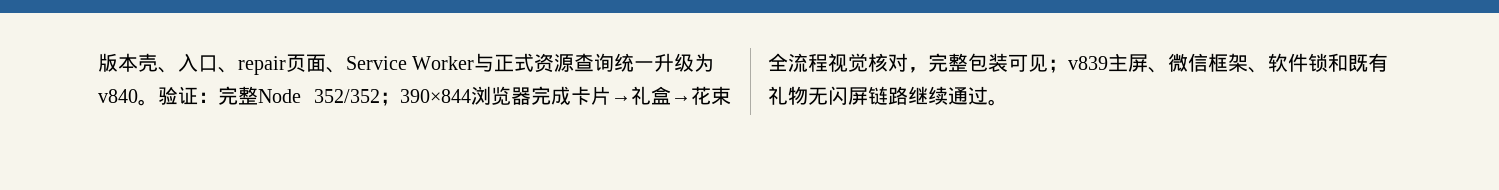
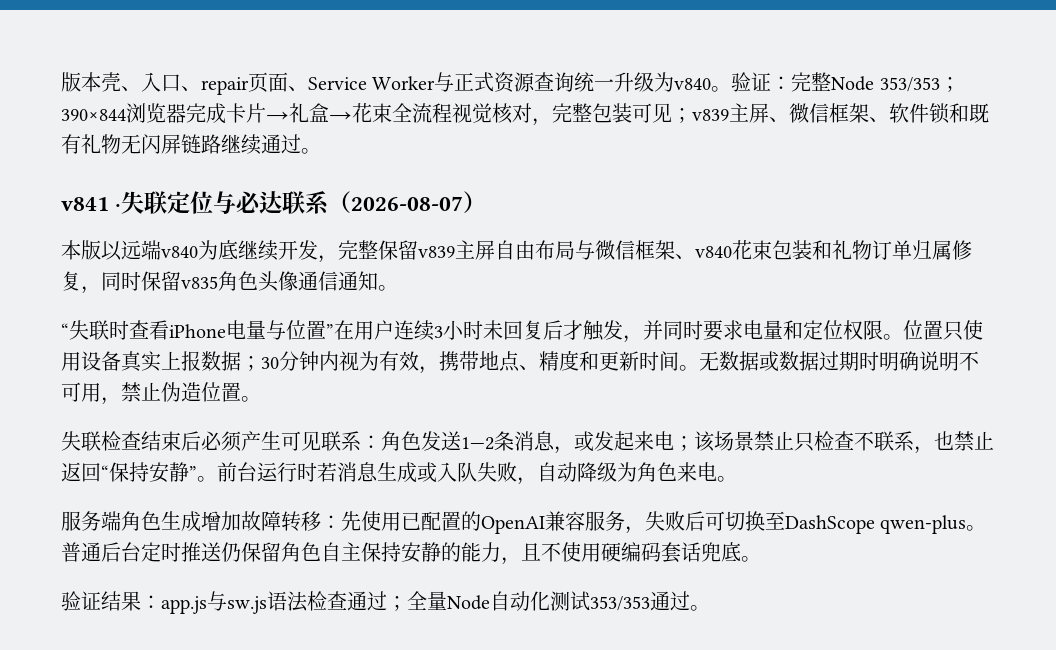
[314,89,380,103] 352/352 -> [879,77,940,92] 353/353
(1008, 102) none -> [61,191,487,215] [61,240,972,263] [61,271,398,294] [61,320,983,343] [61,350,979,374] [61,382,261,405] [61,431,994,454] [61,462,737,485] [61,511,987,534] [61,542,761,565] [61,591,710,614] // v841 ·失联定位与必达联系（2026-08-07） // 本版以远端v840为底继续开发，完整保留v839主屏自由布局与微信框架、v840花束包装和礼物订单归属修复，同时保留v835角色头像通信通知。 // “失联时查看iPhone电量与位置”在用户连续3小时未回复后才触发，并同时要求电量和定位权限。位置只使用设备真实上报数据；30分钟内视为有效，携带地点、精度和更新时间。无数据或数据过期时明确说明不可用，禁止伪造位置。 // 失联检查结束后必须产生可见联系：角色发送1—2条消息，或发起来电；该场景禁止只检查不联系，也禁止返回“保持安静”。前台运行时若消息生成或入队失败，自动降级为角色来电。 // 服务端角色生成增加故障转移：先使用已配置的OpenAI兼容服务，失败后可切换至DashScope qwen-plus。普通后台定时推送仍保留角色自主保持安静的能力，且不使用硬编码套话兜底。 // 验证结果：app.js与sw.js语法检查通过；全量Node自动化测试353/353通过。

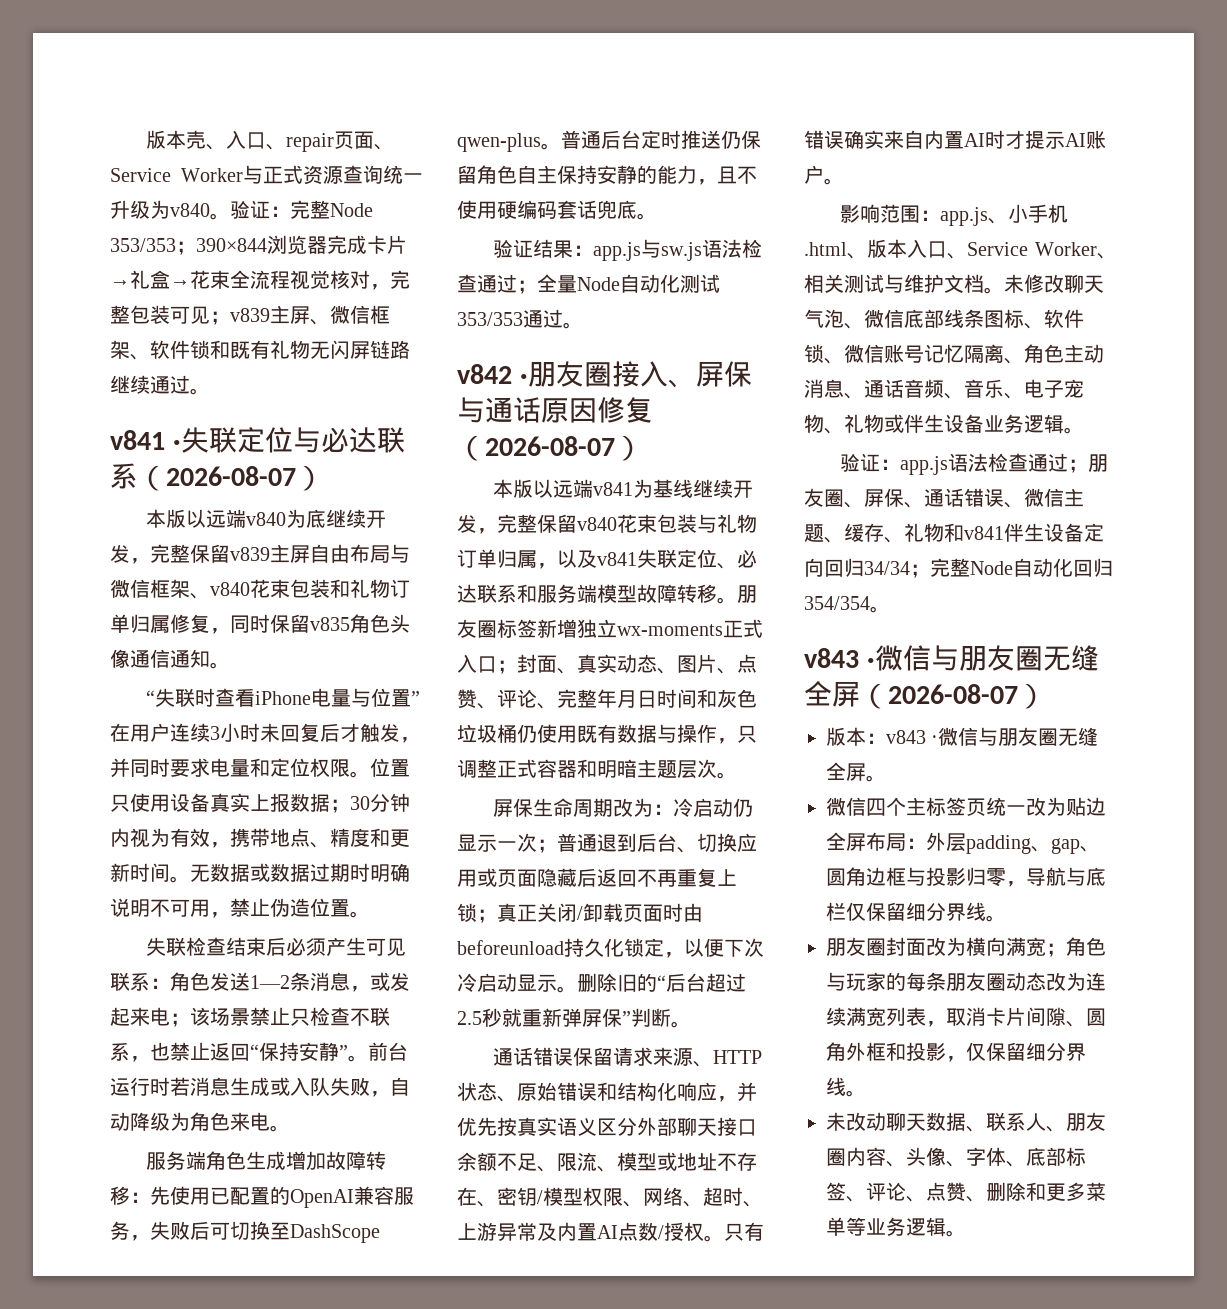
(710, 608) none -> [457,361,752,388] [457,397,653,423] [457,435,643,461] [493,479,754,498] [457,514,757,534] [457,549,757,569] [457,584,757,604] [457,619,763,638] [457,654,757,674] [457,689,757,709] [457,724,757,744] [457,759,737,779] [493,798,754,817] [457,833,757,853] [457,868,737,887] [457,903,703,923] [457,938,764,958] [457,973,746,993] [457,1008,691,1028] [493,1047,763,1067] [457,1082,757,1102] [457,1117,757,1136] [457,1152,757,1172] [457,1187,763,1207] [457,1222,764,1242] [804,130,1106,149] [804,165,844,185] [840,204,1069,226] [804,239,1117,259] [804,274,1104,294] [804,309,1084,329] [804,344,1104,364] [804,379,1084,399] [804,414,1084,434] [840,453,1109,475] [804,488,1084,508] [804,523,1104,543] [804,558,1113,578] [804,596,890,613] [804,645,1099,671] [804,681,1046,709] [826,727,1099,746] [826,762,886,782] [826,797,1106,816] [826,832,1100,854] [826,867,1106,887] [826,902,1006,922] [826,937,1106,957] [826,972,1106,991] [826,1007,1106,1027] [826,1042,1086,1062] [826,1077,866,1097] [826,1112,1106,1132] [826,1147,1086,1167] [826,1182,1106,1202] [826,1217,966,1237] // v842 ·朋友圈接入、屏保与通话原因修复（2026-08-07） // 本版以远端v841为基线继续开发，完整保留v840花束包装与礼物订单归属，以及v841失联定位、必达联系和服务端模型故障转移。朋友圈标签新增独立wx-moments正式入口；封面、真实动态、图片、点赞、评论、完整年月日时间和灰色垃圾桶仍使用既有数据与操作，只调整正式容器和明暗主题层次。 // 屏保生命周期改为：冷启动仍显示一次；普通退到后台、切换应用或页面隐藏后返回不再重复上锁；真正关闭/卸载页面时由beforeunload持久化锁定，以便下次冷启动显示。删除旧的“后台超过2.5秒就重新弹屏保”判断。 // 通话错误保留请求来源、HTTP状态、原始错误和结构化响应，并优先按真实语义区分外部聊天接口余额不足、限流、模型或地址不存在、密钥/模型权限、网络、超时、上游异常及内置AI点数/授权。只有错误确实来自内置AI时才提示AI账户。 // 影响范围：app.js、小手机.html、版本入口、Service Worker、相关测试与维护文档。未修改聊天气泡、微信底部线条图标、软件锁、微信账号记忆隔离、角色主动消息、通话音频、音乐、电子宠物、礼物或伴生设备业务逻辑。 // 验证：app.js语法检查通过；朋友圈、屏保、通话错误、微信主题、缓存、礼物和v841伴生设备定向回归34/34；完整Node自动化回归354/354。 // v843 ·微信与朋友圈无缝全屏（2026-08-07） // 版本：v843 ·微信与朋友圈无缝全屏。 // 微信四个主标签页统一改为贴边全屏布局：外层padding、gap、圆角边框与投影归零，导航与底栏仅保留细分界线。 // 朋友圈封面改为横向满宽；角色与玩家的每条朋友圈动态改为连续满宽列表，取消卡片间隙、圆角外框和投影，仅保留细分界线。 // 未改动聊天数据、联系人、朋友圈内容、头像、字体、底部标签、评论、点赞、删除和更多菜单等业务逻辑。

